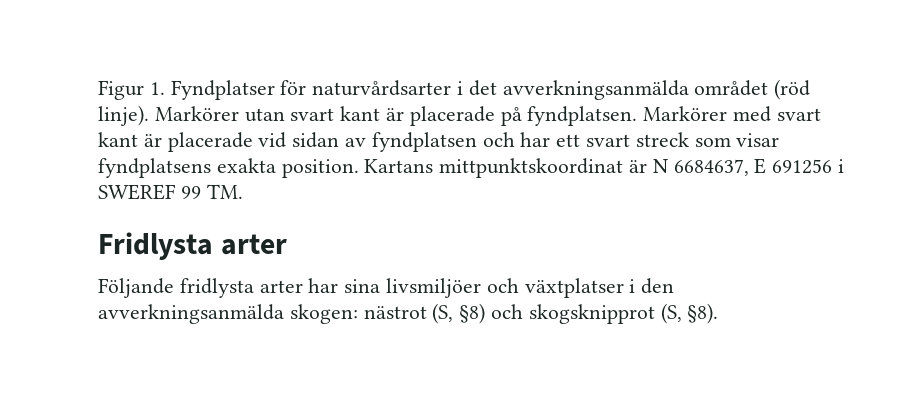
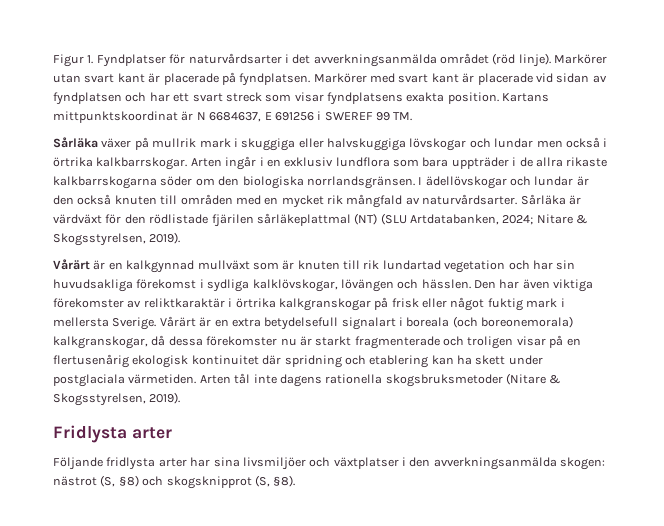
(243, 191) none -> [53,137,608,151] [53,156,608,170] [53,176,589,189] [53,194,581,208] [53,213,588,227] [53,232,181,246] [53,259,576,273] [53,279,594,292] [53,297,565,311] [53,316,574,330] [53,335,581,349] [53,354,543,368] [53,373,561,387] [53,392,181,406] // Sårläka växer på mullrik mark i skuggiga eller halvskuggiga lövskogar och lundar men också i örtrika kalkbarrskogar. Arten ingår i en exklusiv lundflora som bara uppträder i de allra rikaste kalkbarrskogarna söder om den biologiska norrlandsgränsen. I ädellövskogar och lundar är den också knuten till områden med en mycket rik mångfald av naturvårdsarter. Sårläka är värdväxt för den rödlistade fjärilen sårläkeplattmal (NT) (SLU Artdatabanken, 2024; Nitare & Skogsstyrelsen, 2019). // Vårärt är en kalkgynnad mullväxt som är knuten till rik lundartad vegetation och har sin huvudsakliga förekomst i sydliga kalklövskogar, lövängen och hässlen. Den har även viktiga förekomster av reliktkaraktär i örtrika kalkgranskogar på frisk eller något fuktig mark i mellersta Sverige. Vårärt är en extra betydelsefull signalart i boreala (och boreonemorala) kalkgranskogar, då dessa förekomster nu är starkt fragmenterade och troligen visar på en flertusenårig ekologisk kontinuitet där spridning och etablering kan ha skett under postglaciala värmetiden. Arten tål inte dagens rationella skogsbruksmetoder (Nitare & Skogsstyrelsen, 2019).

